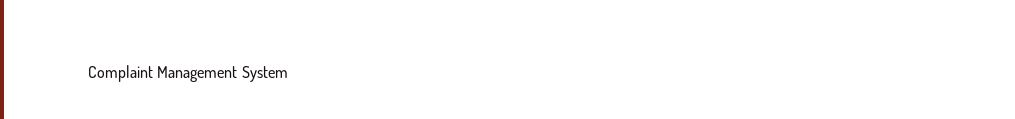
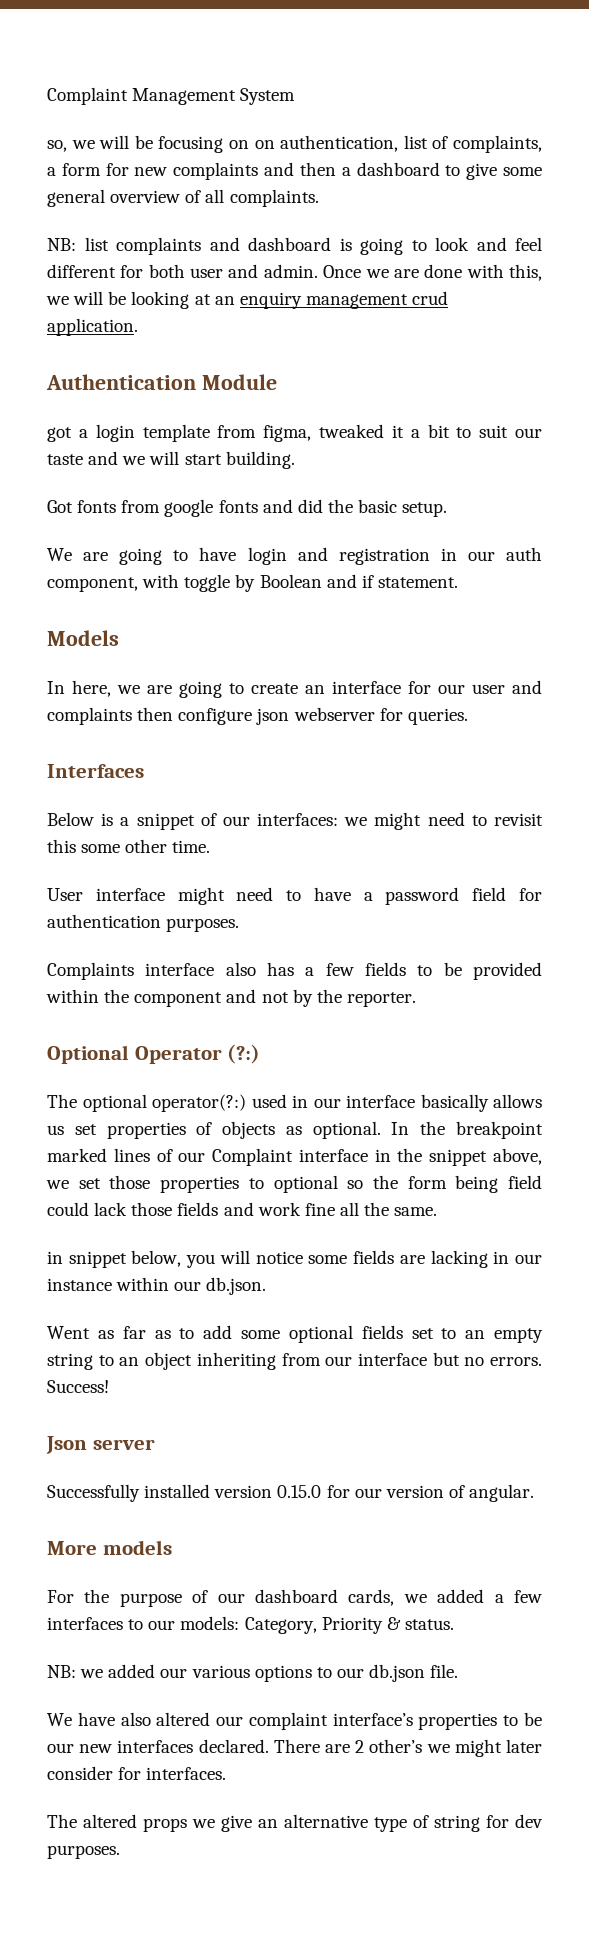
(288, 74) none -> [47,135,542,153] [47,162,542,180] [47,189,319,207] [47,237,542,255] [47,264,543,281] [46,291,449,309] [47,318,138,336] [46,374,277,390] [47,424,542,442] [47,451,295,469] [47,499,448,517] [47,547,543,565] [47,574,458,592] [47,630,119,646] [47,680,542,698] [47,707,468,725] [47,764,144,778] [47,812,543,830] [47,839,211,853] [47,887,542,905] [47,914,240,932] [47,962,542,980] [46,989,416,1007] [47,1044,261,1064] [47,1094,542,1112] [47,1121,543,1139] [47,1148,542,1166] [46,1175,542,1193] [47,1202,438,1216] [47,1250,542,1268] [47,1277,267,1295] [47,1325,543,1343] [47,1352,542,1370] [47,1380,109,1393] [46,1436,155,1454] [47,1484,535,1502] [47,1540,172,1555] [47,1589,542,1607] [47,1616,454,1634] [47,1664,459,1682] [47,1712,542,1730] [47,1739,542,1757] [47,1766,227,1780] [47,1814,543,1832] [47,1845,120,1859] // so, we will be focusing on on authentication, list of complaints, a form for new complaints and then a dashboard to give some general overview of all complaints. // NB: list complaints and dashboard is going to look and feel different for both user and admin. Once we are done with this, we will be looking at an enquiry management crud application. // Authentication Module // got a login template from figma, tweaked it a bit to suit our taste and we will start building. // Got fonts from google fonts and did the basic setup. // We are going to have login and registration in our auth component, with toggle by Boolean and if statement. // Models // In here, we are going to create an interface for our user and complaints then configure json webserver for queries. // Interfaces // Below is a snippet of our interfaces: we might need to revisit this some other time. // User interface might need to have a password field for authentication purposes. // Complaints interface also has a few fields to be provided within the component and not by the reporter. // Optional Operator (?:) // The optional operator(?:) used in our interface basically allows us set properties of objects as optional. In the breakpoint marked lines of our Complaint interface in the snippet above, we set those properties to optional so the form being field could lack those fields and work fine all the same. // in snippet below, you will notice some fields are lacking in our instance within our db.json. // Went as far as to add some optional fields set to an empty string to an object inheriting from our interface but no errors. Success! // Json server // Successfully installed version 0.15.0 for our version of angular. // More models // For the purpose of our dashboard cards, we added a few interfaces to our models: Category, Priority & status. // NB: we added our various options to our db.json file. // We have also altered our complaint interface’s properties to be our new interfaces declared. There are 2 other’s we might later consider for interfaces. // The altered props we give an alternative type of string for dev purposes.

